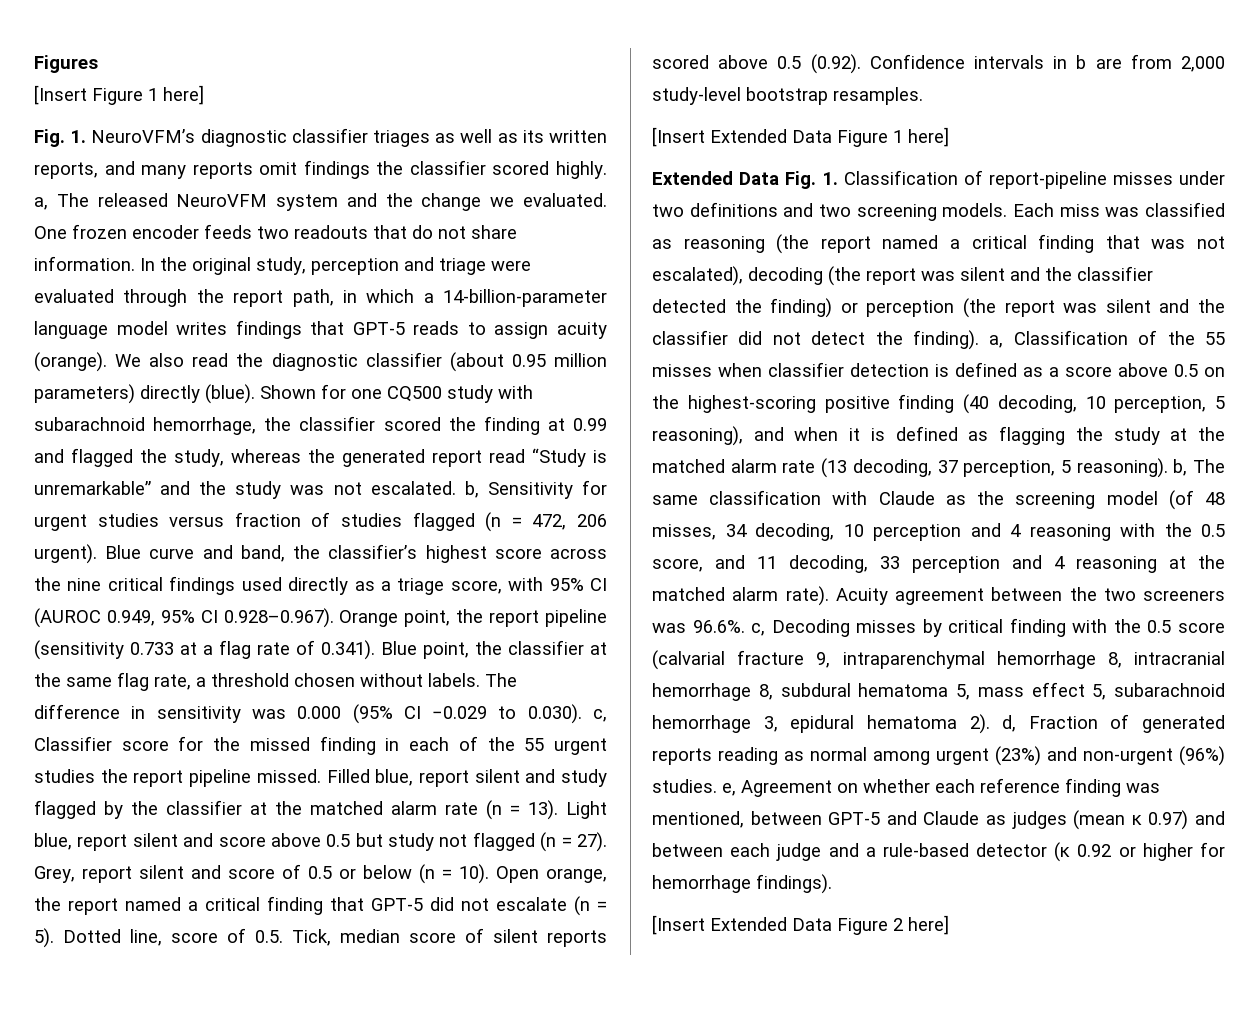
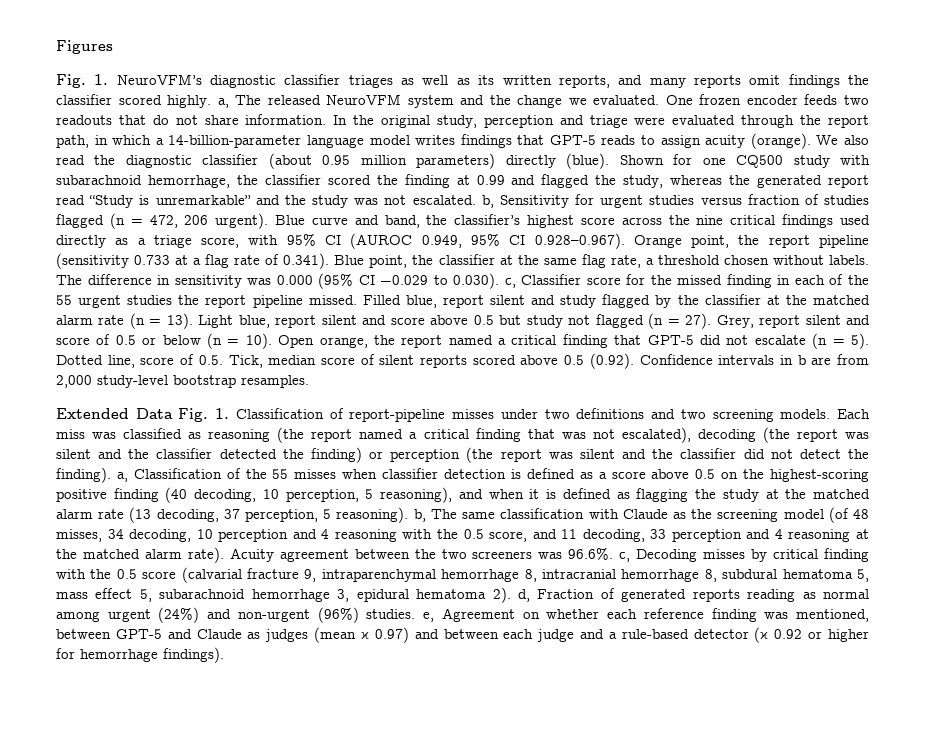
[34,85,204,105] // [Insert Figure 1 here] -> (113, 47) none
[652,127,949,147] // [Insert Extended Data Figure 1 here] -> (309, 381) none
[995,746,1041,766] (23%) -> [158,607,200,623] (24%)
[652,915,949,935] // [Insert Extended Data Figure 2 here] -> (224, 655) none

